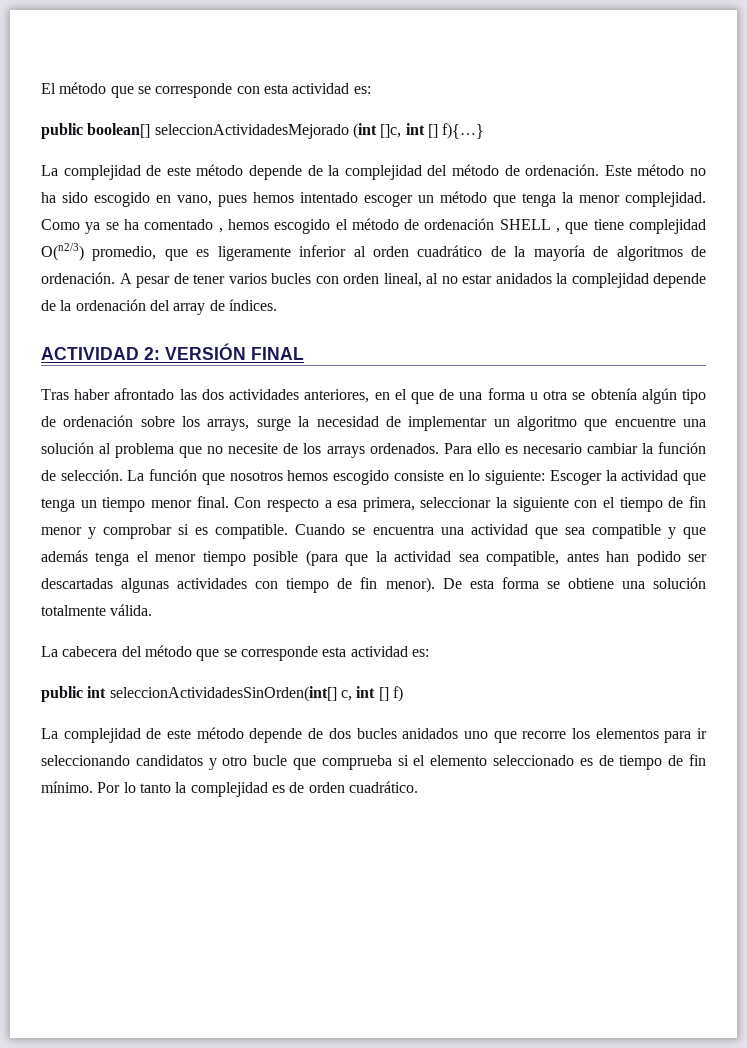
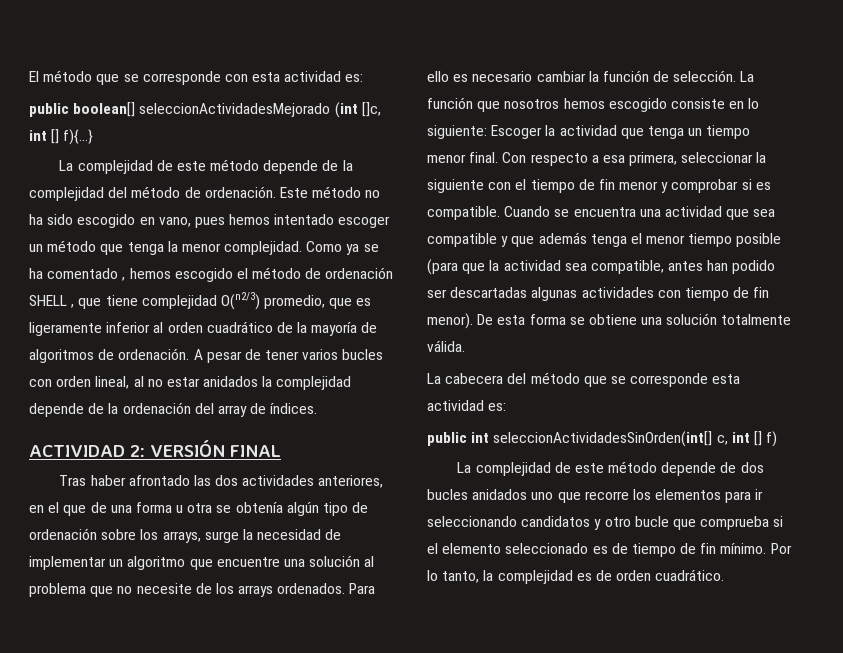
[139,783,171,793] tanto -> [442,571,480,583] tanto,

